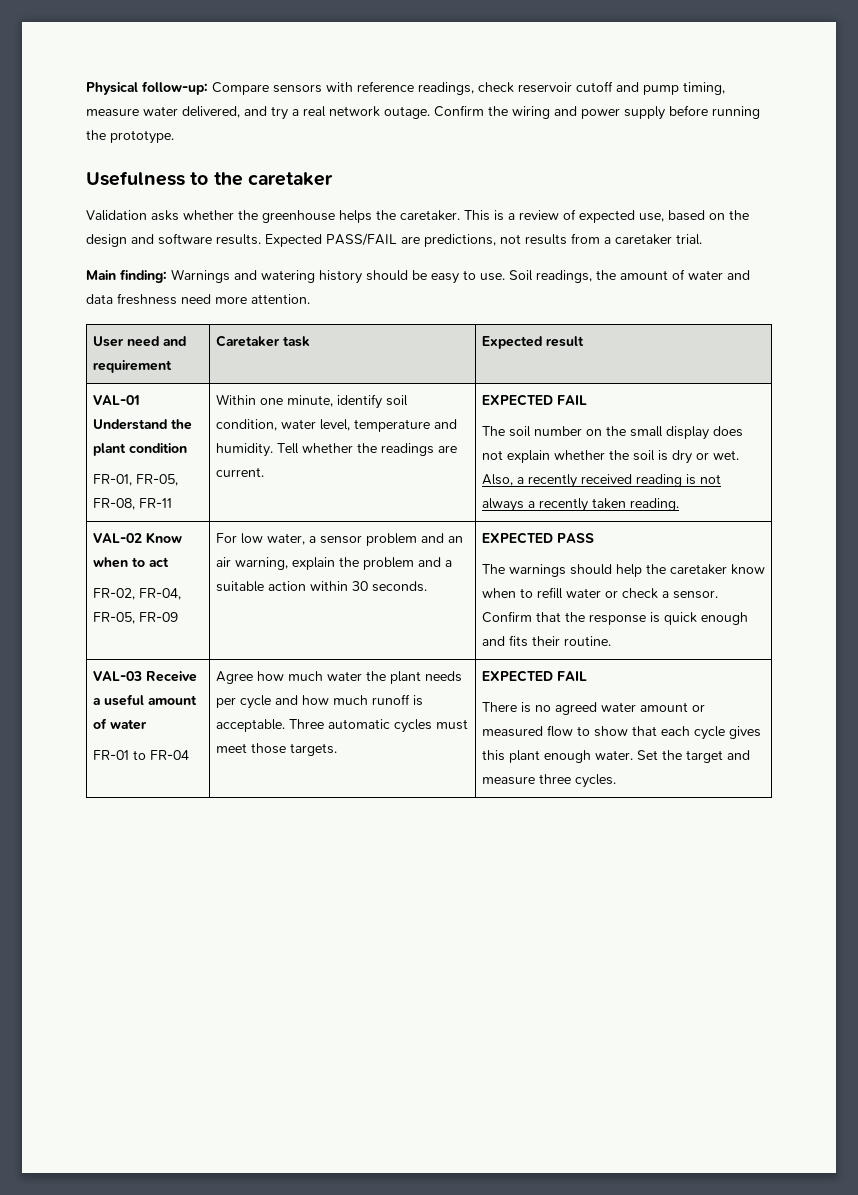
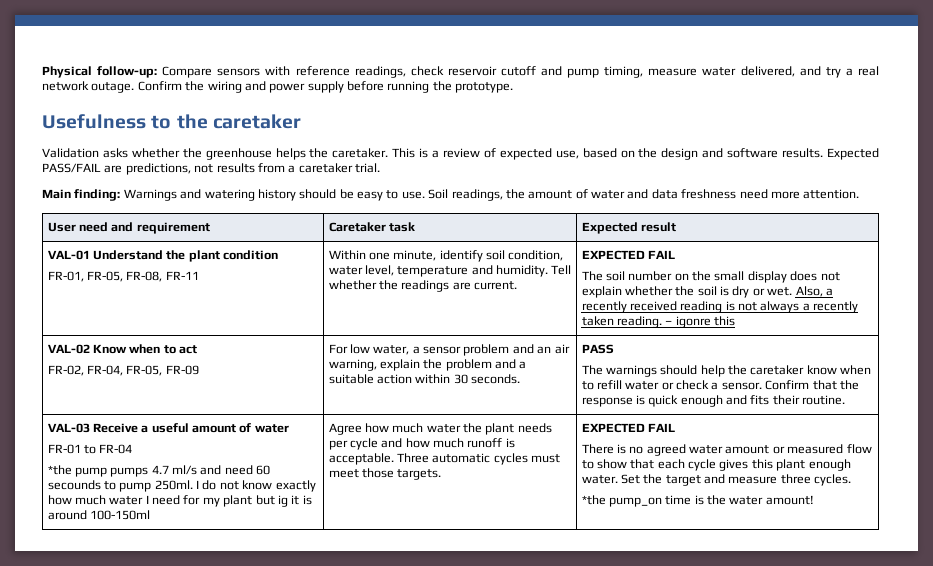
(679, 504) none -> [665,316,735,328] – igonre this
[481,532,553,544] EXPECTED -> (520, 379) none
(189, 755) none -> [47,465,271,477] [47,480,316,492] [47,495,312,507] [47,510,150,520] // *the pump pumps 4.7 ml/s and need 60 secounds to pump 250ml. I do not know exactly how much water I need for my plant but ig it is around 100-150ml
(616, 781) none -> [581,495,814,507] // *the pump_on time is the water amount!

